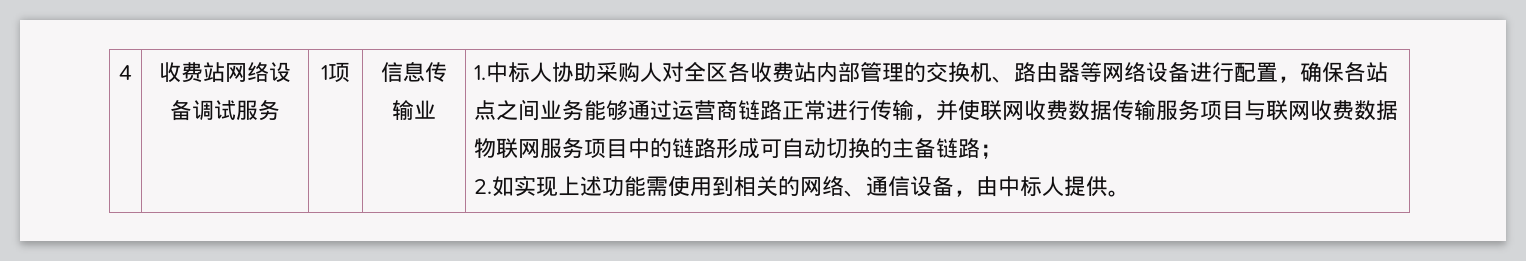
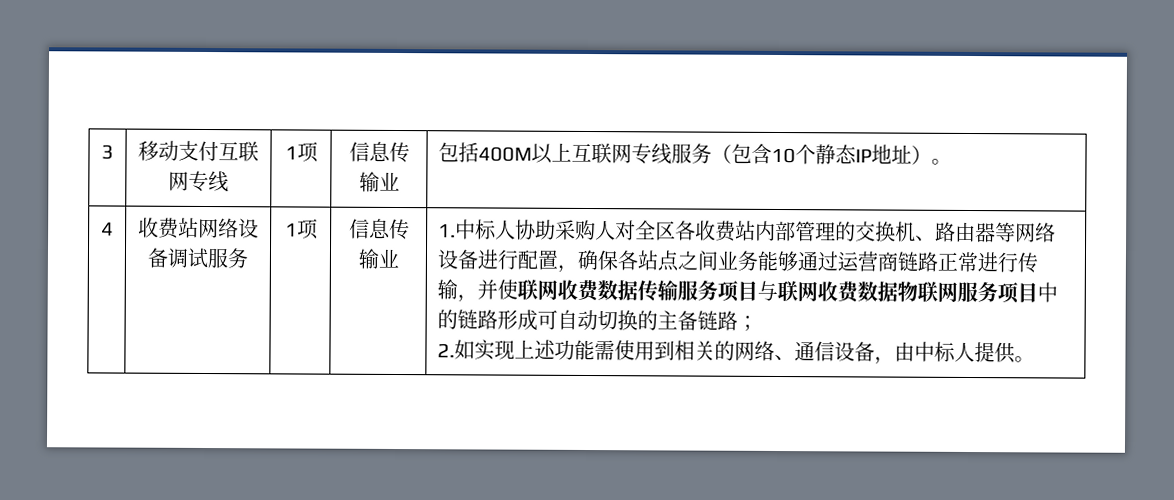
(119, 72) none -> [101,144,114,160] [138,140,259,162] [168,170,229,193] [284,141,319,163] [348,141,410,163] [358,171,400,192] [438,142,953,165] 3 | 移动支付互联网专线 | 1项 | 信息传输业 | 包括400M以上互联网专线服务（包含10个静态IP地址）。 //

